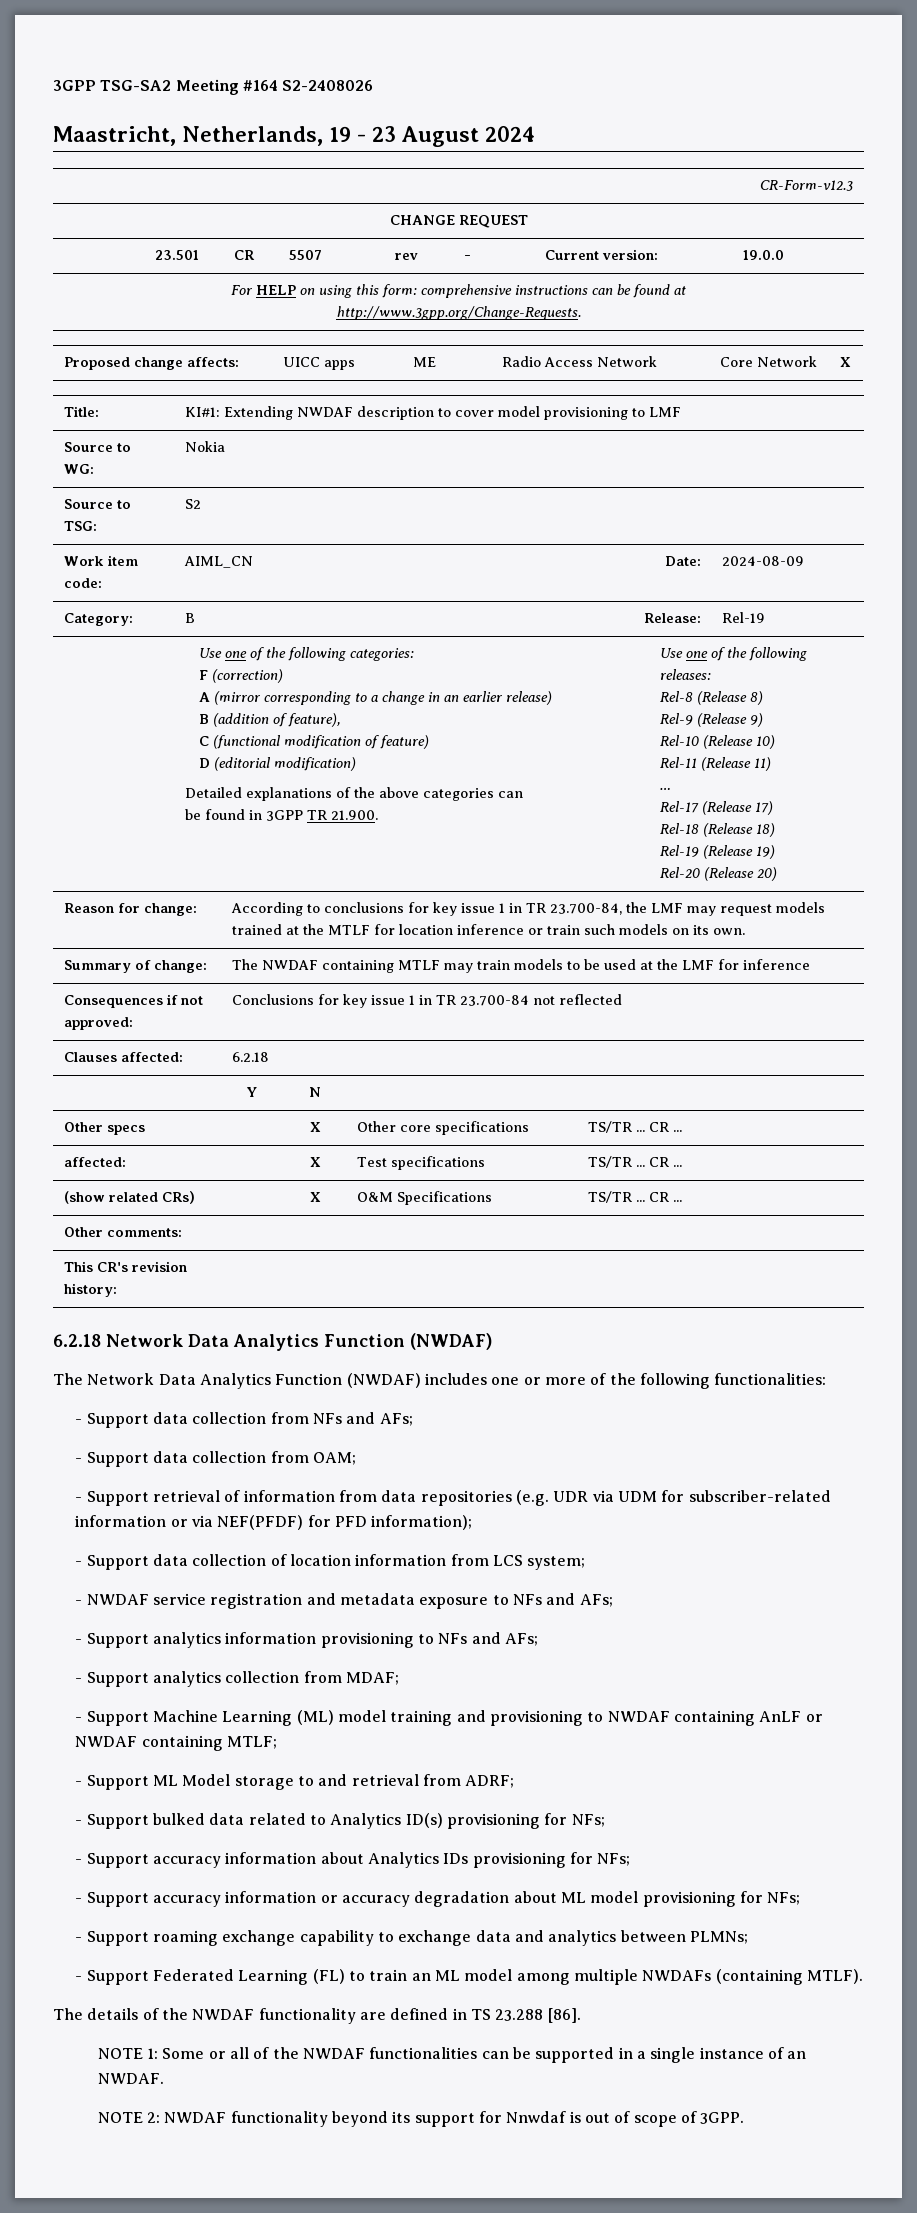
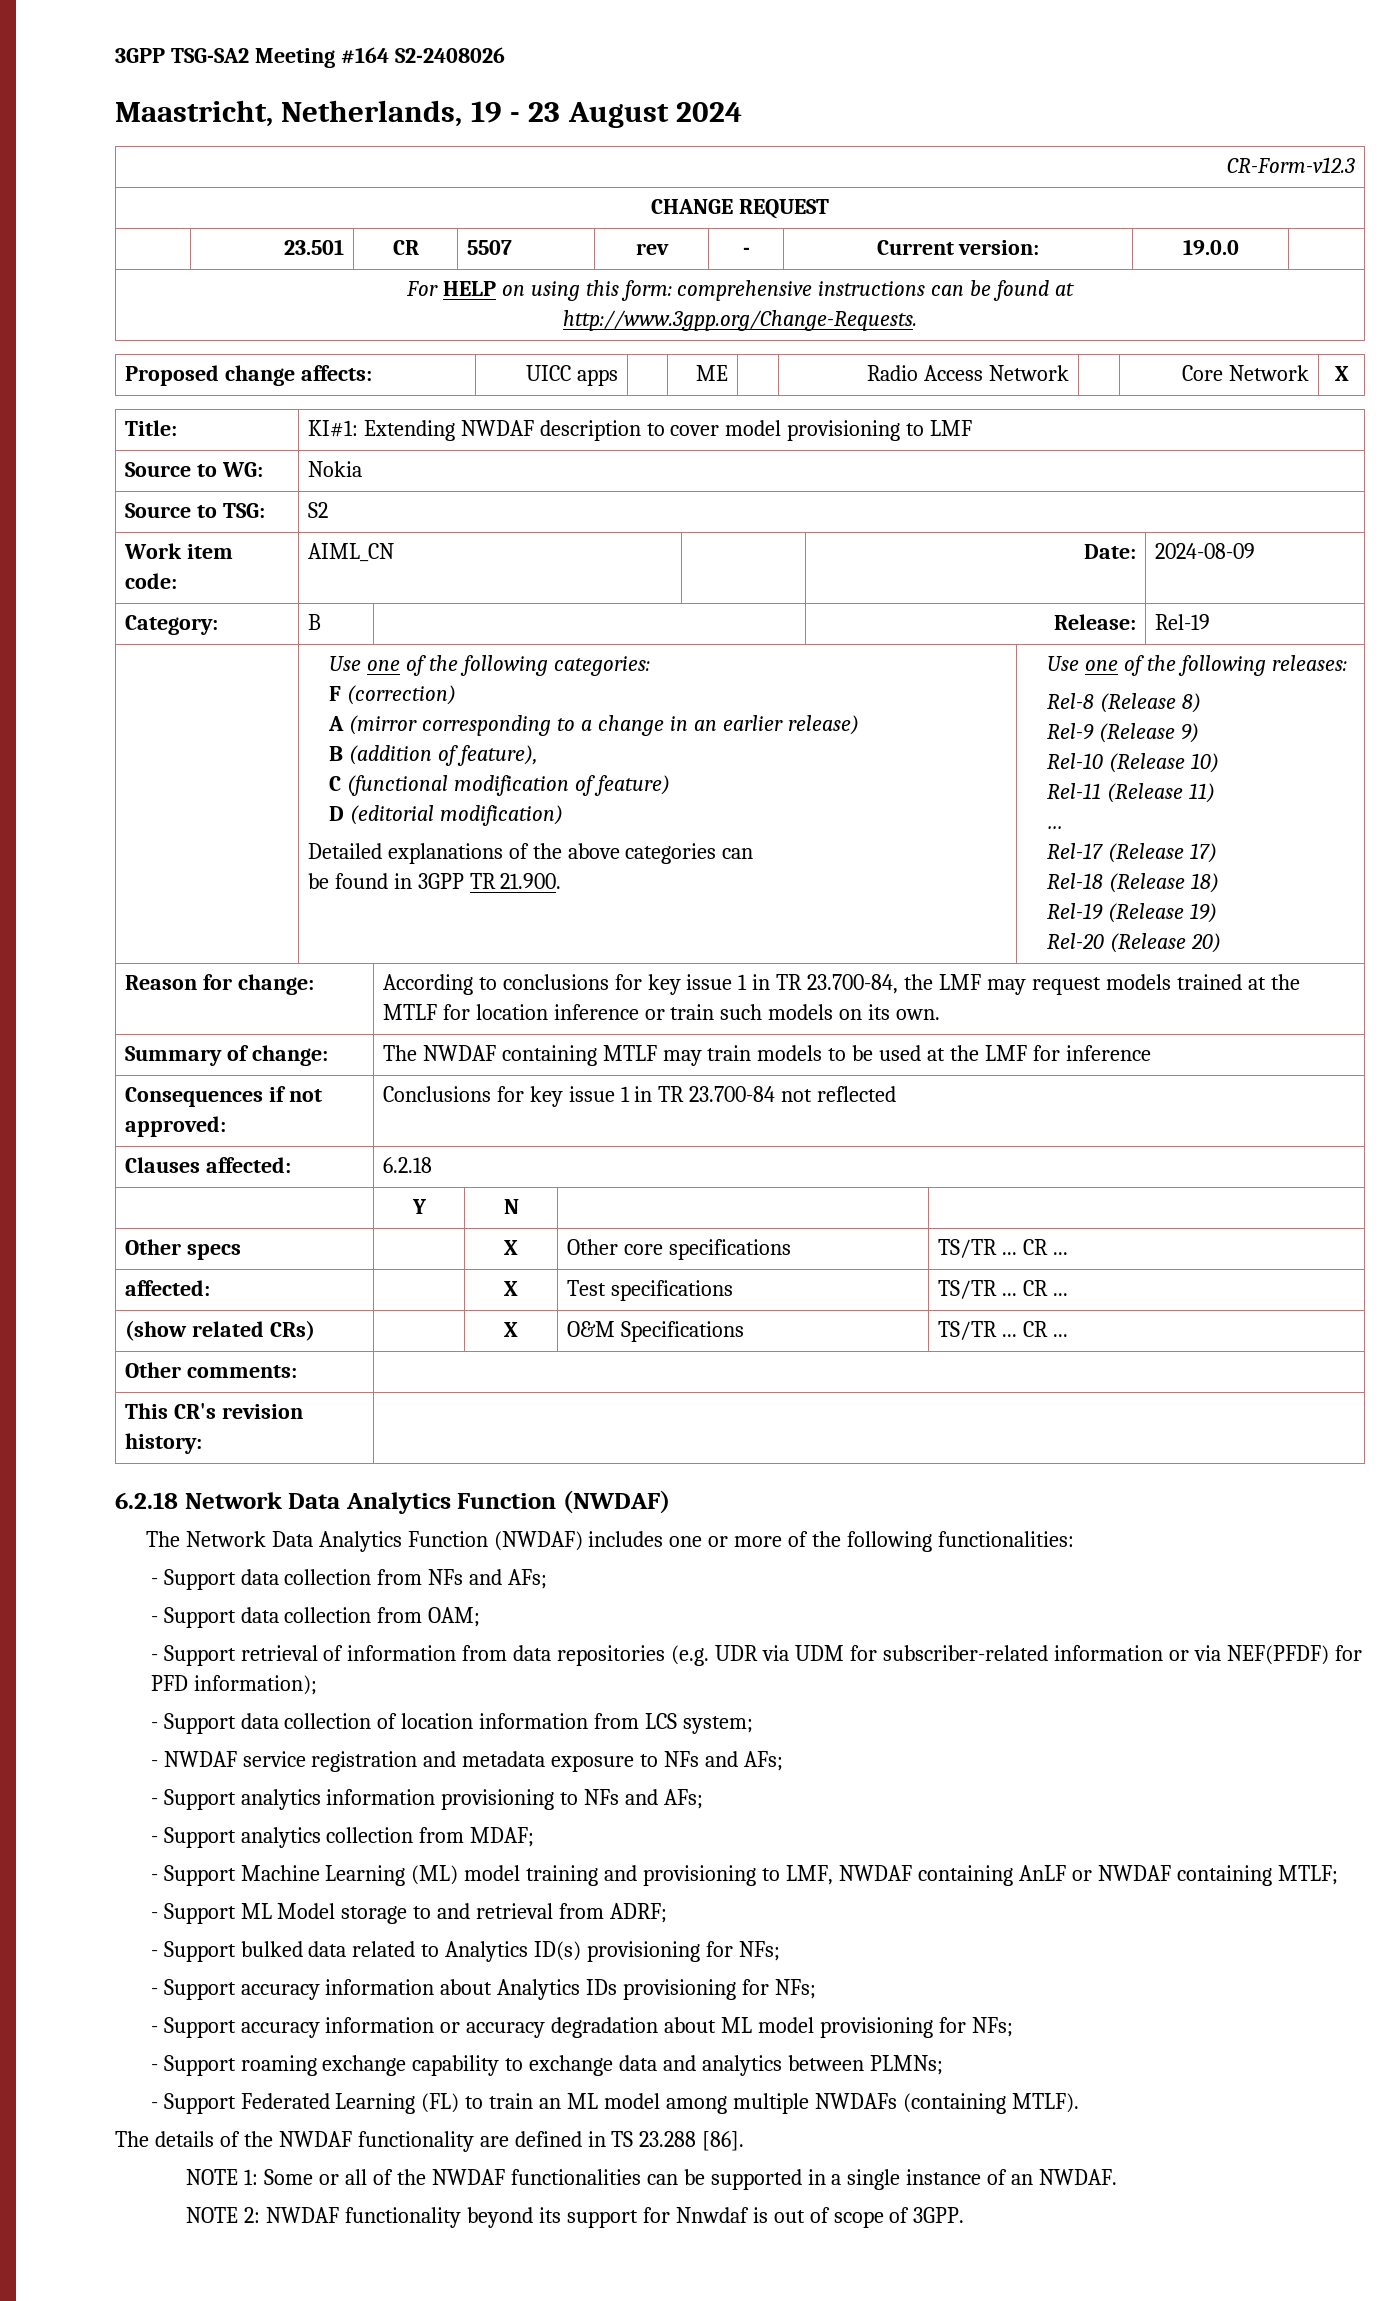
(604, 1717) none -> [786,1865,834,1885] LMF,

